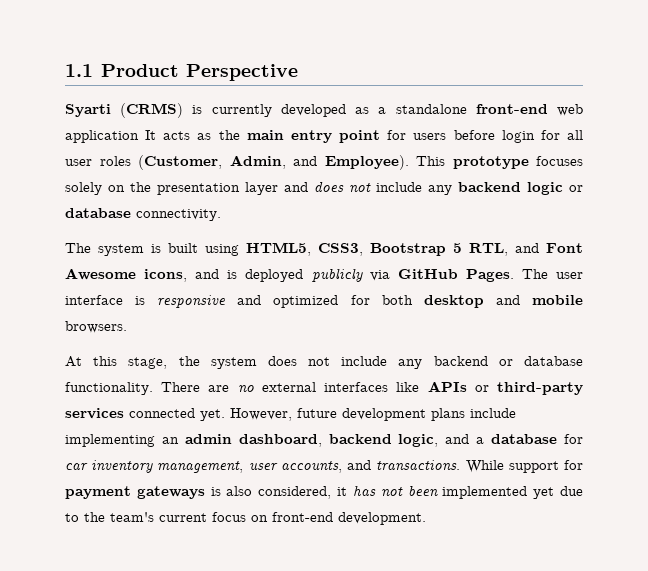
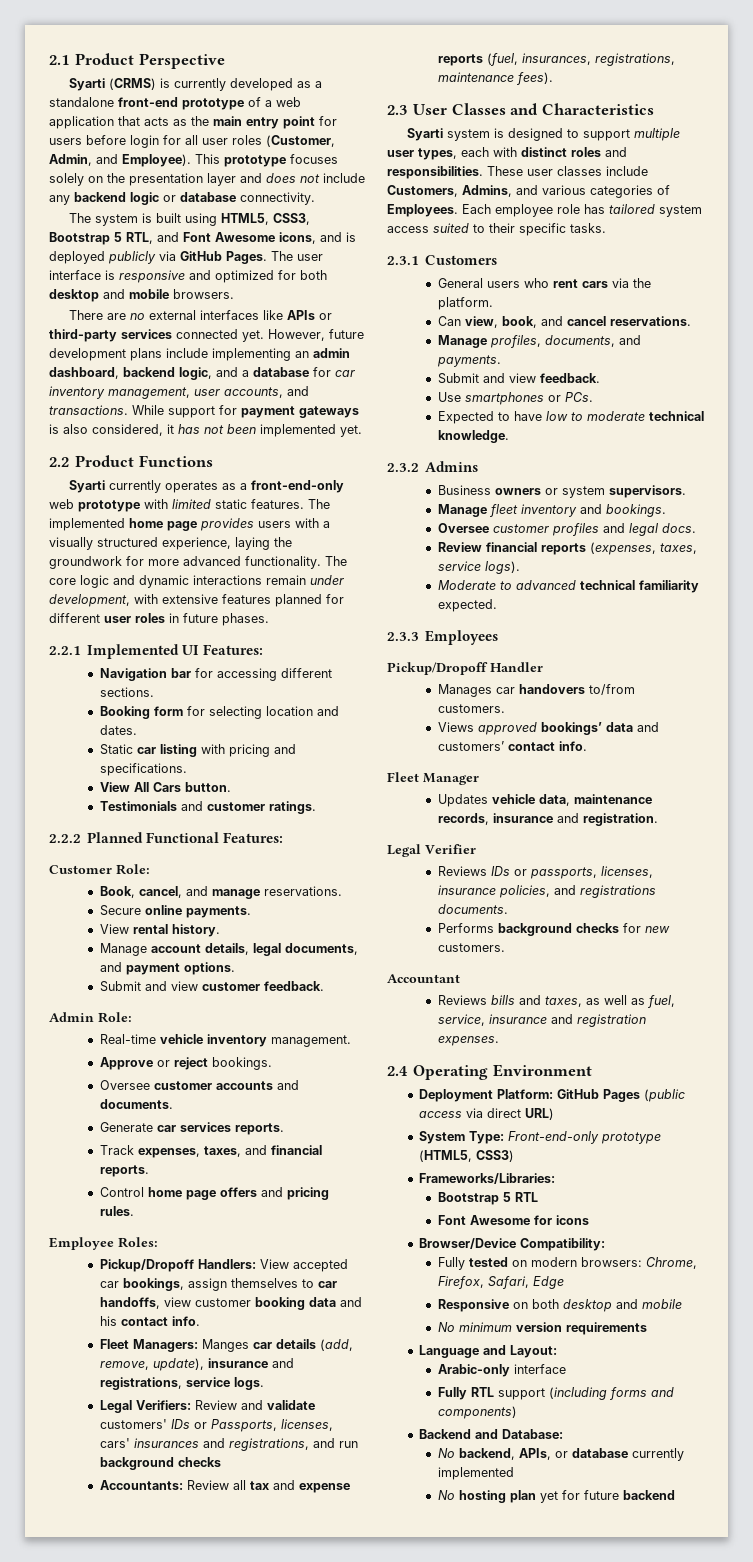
[65,64,93,77] 1.1 -> [49,55,69,65] 2.1
(548, 109) none -> [182,97,272,110] prototype of a
[145,130,157,140] It -> [118,116,140,126] that
[65,356,583,369] [65,382,153,395] At this stage, the system does not include any backend or database functionality. -> (234, 294) none
[533,486,583,499] [65,512,426,525] yet due to the team's current focus on front-end development. -> [340,425,362,437] [49,455,213,467] [69,480,345,493] [49,499,330,512] [49,518,330,531] [49,537,292,550] [49,556,347,569] [49,575,344,588] [49,594,344,607] [49,613,269,626] [49,644,264,659] [99,668,332,681] [99,687,154,697] [99,706,339,719] [99,725,137,735] [99,744,296,757] [99,763,187,776] [99,782,231,792] [99,801,316,814] [49,832,284,843] [49,864,150,875] [99,886,342,899] [99,905,251,918] [99,924,220,937] [99,943,358,956] [99,962,235,975] [99,981,324,992] [49,1012,132,1023] [99,1034,351,1047] [99,1057,272,1070] [99,1080,299,1090] [99,1099,173,1109] [99,1122,284,1135] [99,1145,322,1158] [99,1165,149,1177] [99,1187,329,1200] [99,1206,134,1216] [49,1237,158,1250] [99,1259,348,1272] [99,1278,337,1291] [99,1297,362,1310] [99,1316,200,1326] [99,1339,353,1352] [99,1358,294,1371] [99,1377,264,1390] [99,1400,315,1413] [99,1419,333,1432] [99,1438,358,1451] [99,1457,221,1470] [99,1480,350,1493] [437,53,675,66] [437,72,553,85] [387,103,654,115] [407,128,681,141] [387,147,627,160] [387,166,648,179] [387,185,670,198] [387,204,702,217] [387,223,606,236] [387,255,498,265] [437,278,651,288] [437,297,493,310] [437,316,691,328] [437,335,641,348] [436,355,501,367] [437,373,600,384] [437,392,593,405] [437,411,704,424] [437,430,509,443] [387,461,479,472] [437,485,686,498] [437,504,666,517] [437,523,696,536] [437,542,697,555] [437,561,520,574] [437,580,699,593] [437,599,497,612] [387,630,499,645] [387,662,543,675] [437,684,635,697] [437,704,505,713] [437,722,659,735] [437,741,587,751] [387,772,479,785] [437,794,652,807] [437,813,658,826] [387,844,476,857] [437,866,653,879] [437,885,656,898] [437,904,508,914] [437,923,670,936] [437,943,505,952] [387,974,460,983] [437,995,675,1008] [437,1014,646,1027] [437,1036,499,1046] [387,1064,592,1080] [419,1089,686,1102] [419,1108,555,1120] [419,1131,662,1144] [419,1150,515,1162] [419,1173,556,1184] [437,1192,538,1205] [437,1215,589,1225] [419,1238,606,1251] [437,1257,697,1270] [437,1276,564,1289] [437,1299,682,1312] [437,1322,647,1335] [419,1345,558,1358] [437,1364,566,1377] [437,1387,674,1400] [437,1406,517,1419] [419,1429,564,1439] [437,1448,684,1461] [437,1467,514,1480] [437,1490,675,1503] yet. // 2.2 Product Functions // Syarti currently operates as a front-end-only web prototype with limited static features. The implemented home page provides users with a visually structured experience, laying the groundwork for more advanced functionality. The core logic and dynamic interactions remain under development, with extensive features planned for different user roles in future phases. // 2.2.1 Implemented UI Features: // Navigation bar for accessing different sections. // Booking form for selecting location and dates. // Static car listing with pricing and specifications. // View All Cars button. // Testimonials and customer ratings. // 2.2.2 Planned Functional Features: // Customer Role: // Book, cancel, and manage reservations. // Secure online payments. // View rental history. // Manage account details, legal documents, and payment options. // Submit and view customer feedback. // Admin Role: // Real-time vehicle inventory management. // Approve or reject bookings. // Oversee customer accounts and documents. // Generate car services reports. // Track expenses, taxes, and financial reports. // Control home page offers and pricing rules. // Employee Roles: // Pickup/Dropoff Handlers: View accepted car bookings, assign themselves to car handoffs, view customer booking data and his contact info. // Fleet Managers: Manges car details (add, remove, update), insurance and registrations, service logs. // Legal Verifiers: Review and validate customers' IDs or Passports, licenses, cars' insurances and registrations, and run background checks // Accountants: Review all tax and expense reports (fuel, insurances, registrations, maintenance fees). // 2.3 User Classes and Characteristics // Syarti system is designed to support multiple user types, each with distinct roles and responsibilities. These user classes include Customers, Admins, and various categories of Employees. Each employee role has tailored system access suited to their specific tasks. // 2.3.1 Customers // General users who rent cars via the platform. // Can view, book, and cancel reservations. // Manage profiles, documents, and payments. // Submit and view feedback. // Use smartphones or PCs. // Expected to have low to moderate technical knowledge. // 2.3.2 Admins // Business owners or system supervisors. // Manage fleet inventory and bookings. // Oversee customer profiles and legal docs. // Review financial reports (expenses, taxes, service logs). // Moderate to advanced technical familiarity expected. // 2.3.3 Employees // Pickup/Dropoff Handler // Manages car handovers to/from customers. // Views approved bookings’ data and customers’ contact info. // Fleet Manager // Updates vehicle data, maintenance records, insurance and registration. // Legal Verifier // Reviews IDs or passports, licenses, insurance policies, and registrations documents. // Performs background checks for new customers. // Accountant // Reviews bills and taxes, as well as fuel, service, insurance and registration expenses. // 2.4 Operating Environment // Deployment Platform: GitHub Pages (public access via direct URL) // System Type: Front-end-only prototype (HTML5, CSS3) // Frameworks/Libraries: // Bootstrap 5 RTL // Font Awesome for icons // Browser/Device Compatibility: // Fully tested on modern browsers: Chrome, Firefox, Safari, Edge // Responsive on both desktop and mobile // No minimum version requirements // Language and Layout: // Arabic-only interface // Fully RTL support (including forms and components) // Backend and Database: // No backend, APIs, or database currently implemented // No hosting plan yet for future backend

